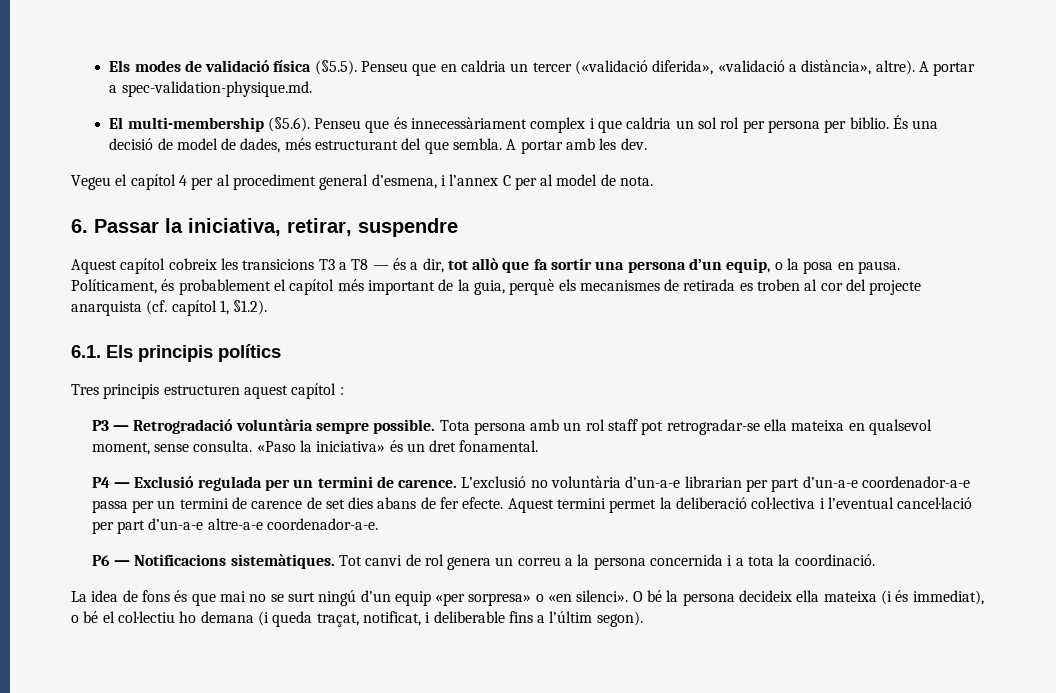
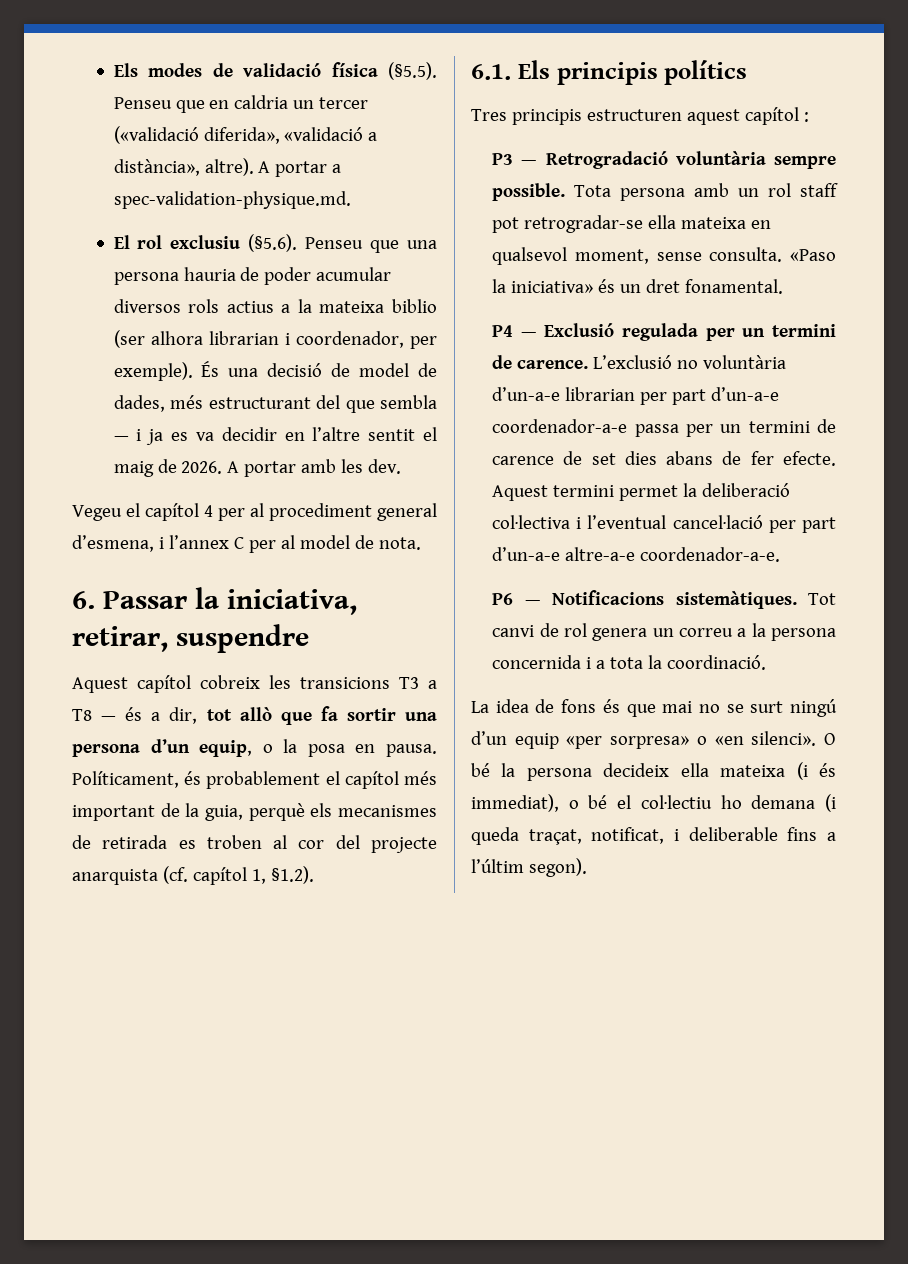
[127,117,264,132] multi-membership -> [137,235,241,249] rol exclusiu
[393,117,889,133] és innecessàriament complex i que caldria un sol rol per persona per biblio. -> [407,240,438,249] [113,267,392,285] [113,299,437,313] [113,330,437,349] [113,362,193,381] una persona hauria de poder acumular diversos rols actius a la mateixa biblio (ser alhora librarian i coordenador, per exemple).
[453,138,503,150] sembla. -> [380,395,437,409] [113,427,437,445] [113,459,223,477] sembla — i ja es va decidir en l’altre sentit el maig de 2026.

